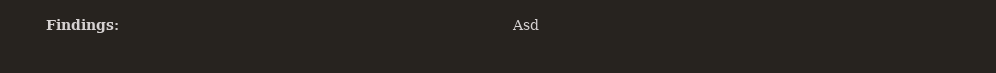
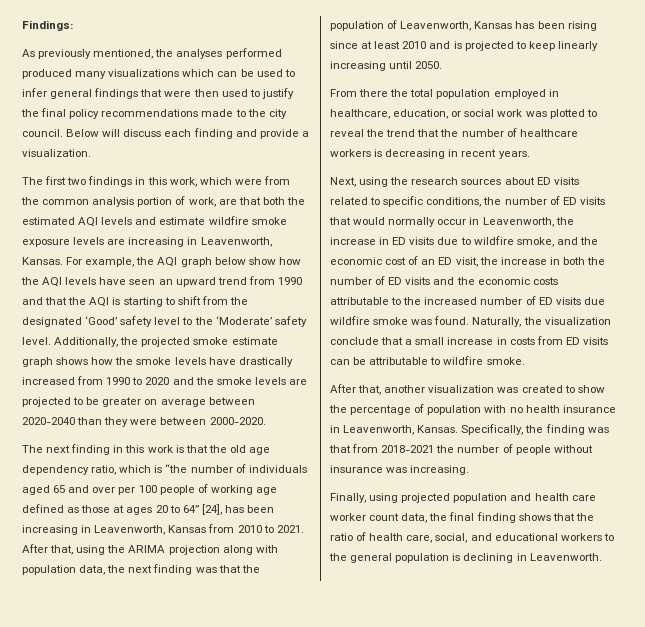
[512,19,539,30] Asd -> [22,48,282,59] [22,69,295,79] [22,88,294,99] [21,108,287,119] [22,128,309,139] [22,149,91,157] [22,176,290,187] [21,196,305,207] [22,216,287,227] [22,237,272,247] [22,257,301,267] [21,276,302,287] [22,296,248,307] [22,316,307,327] [22,337,278,347] [22,357,293,367] [22,376,307,385] [22,397,255,407] [22,417,266,427] [22,444,271,455] [22,464,307,475] [22,484,277,495] [22,504,275,515] [22,524,304,535] [22,544,278,555] [22,564,260,575] [330,20,597,31] [330,41,598,51] [330,61,443,71] [330,89,559,99] [330,109,597,119] [330,128,578,137] [330,149,530,159] [330,177,579,187] [330,196,605,207] [329,217,574,227] [330,236,598,247] [330,256,606,267] [330,276,558,285] [330,296,605,305] [330,316,611,327] [330,336,608,345] [330,356,525,365] [330,384,605,395] [329,404,616,415] [330,424,609,435] [329,444,593,455] [330,465,470,475] [330,493,596,503] [330,512,594,523] [330,532,614,543] [329,553,602,563] As previously mentioned, the analyses performed produced many visualizations which can be used to infer general findings that were then used to justify the final policy recommendations made to the city council. Below will discuss each finding and provide a visualization. // The first two findings in this work, which were from the common analysis portion of work, are that both the estimated AQI levels and estimate wildfire smoke exposure levels are increasing in Leavenworth, Kansas. For example, the AQI graph below show how the AQI levels have seen an upward trend from 1990 and that the AQI is starting to shift from the designated ‘Good’ safety level to the ‘Moderate’ safety level. Additionally, the projected smoke estimate graph shows how the smoke levels have drastically increased from 1990 to 2020 and the smoke levels are projected to be greater on average between 2020-2040 than they were between 2000-2020. // The next finding in this work is that the old age dependency ratio, which is “the number of individuals aged 65 and over per 100 people of working age defined as those at ages 20 to 64” [24], has been increasing in Leavenworth, Kansas from 2010 to 2021. After that, using the ARIMA projection along with population data, the next finding was that the population of Leavenworth, Kansas has been rising since at least 2010 and is projected to keep linearly increasing until 2050. // From there the total population employed in healthcare, education, or social work was plotted to reveal the trend that the number of healthcare workers is decreasing in recent years. // Next, using the research sources about ED visits related to specific conditions, the number of ED visits that would normally occur in Leavenworth, the increase in ED visits due to wildfire smoke, and the economic cost of an ED visit, the increase in both the number of ED visits and the economic costs attributable to the increased number of ED visits due wildfire smoke was found. Naturally, the visualization conclude that a small increase in costs from ED visits can be attributable to wildfire smoke. // After that, another visualization was created to show the percentage of population with no health insurance in Leavenworth, Kansas. Specifically, the finding was that from 2018-2021 the number of people without insurance was increasing. // Finally, using projected population and health care worker count data, the final finding shows that the ratio of health care, social, and educational workers to the general population is declining in Leavenworth.

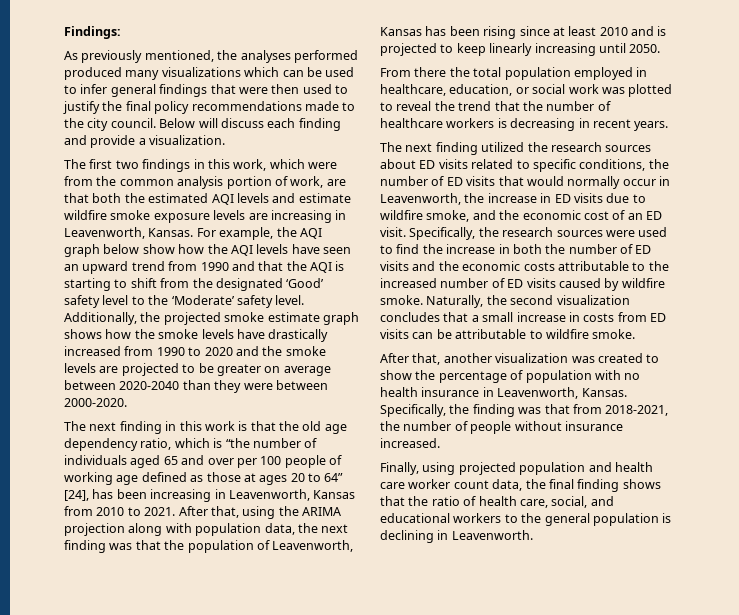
[330,177,389,187] Next, using -> [380,142,525,155] The next finding utilized
[455,257,478,267] visit, -> [380,227,668,240] [380,244,420,254] visit. Specifically, the research sources were used to find
[583,297,605,305] [330,316,611,327] [330,337,379,345] due wildfire smoke was found. Naturally, the visualization conclude -> [558,278,665,291] [380,295,630,308] [380,312,440,322] caused by wildfire smoke. Naturally, the second visualization concludes
[381,445,435,453] 2018-2021 -> [605,405,669,416] 2018-2021,
[386,465,470,475] was increasing. -> [380,438,440,448] increased.

